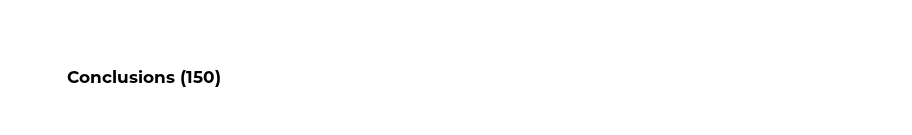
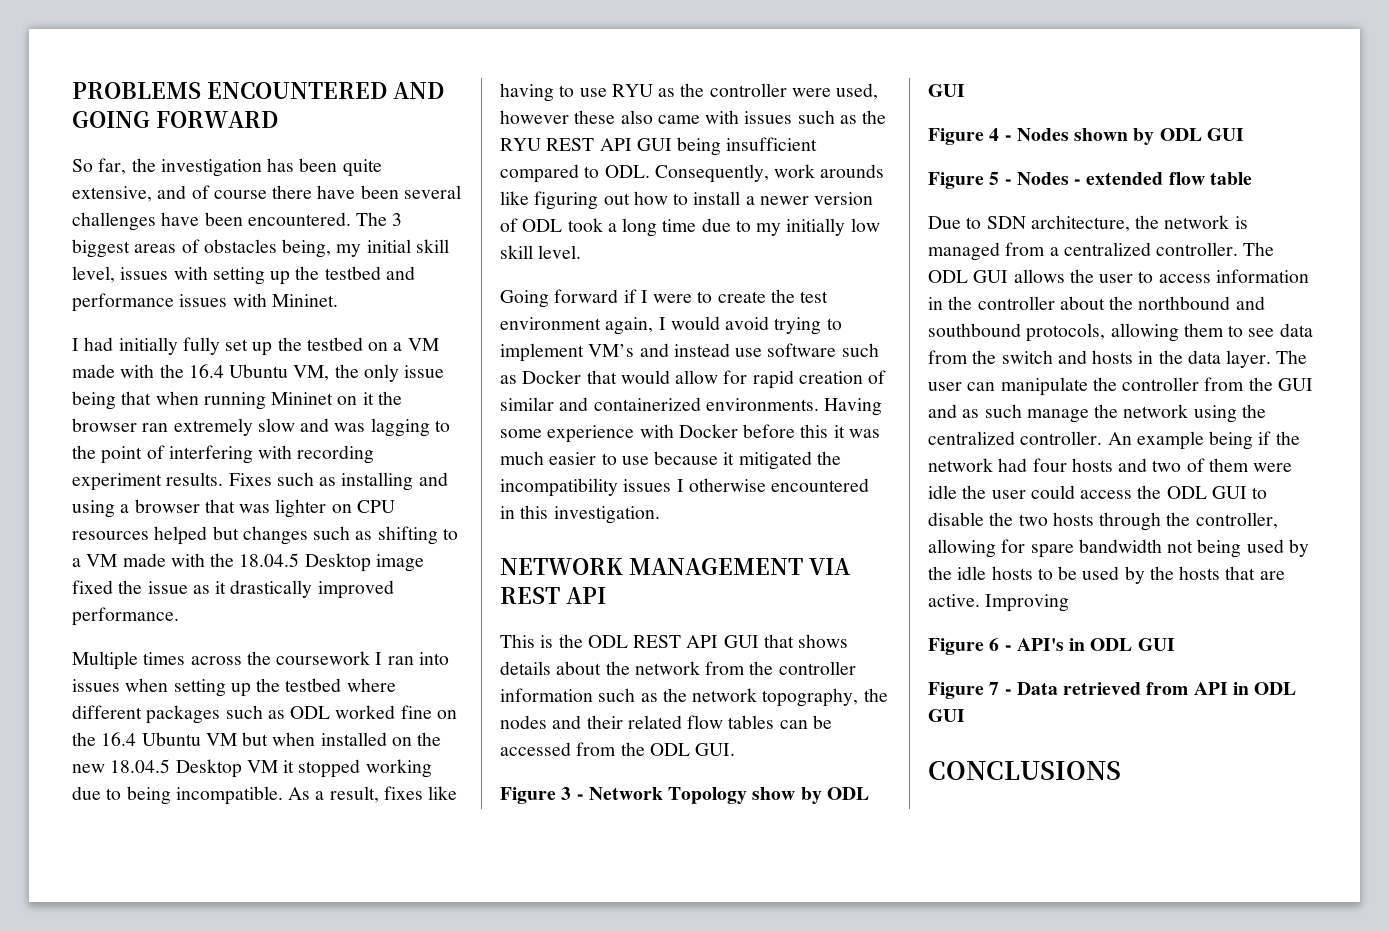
[67,70,221,87] Conclusions (150) -> [72,82,444,99] [72,111,278,128] [72,158,382,177] [72,185,461,202] [72,212,403,231] [72,239,449,258] [72,266,415,285] [72,293,338,312] [72,337,439,356] [72,364,445,382] [72,391,402,410] [72,418,450,437] [72,445,375,464] [72,472,448,491] [72,499,395,518] [72,526,458,545] [72,553,424,572] [72,580,394,599] [72,607,179,626] [72,651,449,670] [72,678,396,697] [72,705,457,724] [72,732,442,746] [72,759,432,778] [72,786,458,805] [500,83,879,102] [500,110,887,124] [500,137,818,156] [500,164,885,183] [500,191,874,210] [500,218,880,237] [500,245,582,259] [500,289,829,308] [500,316,842,335] [500,343,879,362] [500,370,887,389] [500,397,883,416] [500,424,880,443] [500,451,841,470] [500,478,870,497] [500,505,660,524] [500,558,851,575] [500,587,606,604] [500,634,849,648] [500,661,856,675] [500,688,888,707] [500,715,832,729] [500,742,736,756] [500,787,869,804] [928,84,965,97] [928,128,1244,145] [928,172,1252,189] [928,215,1248,232] [928,242,1275,261] [928,269,1309,283] [928,296,1265,310] [928,323,1313,342] [928,350,1308,368] [928,377,1313,396] [928,404,1266,423] [928,431,1300,450] [928,458,1293,472] [928,485,1268,499] [928,512,1278,531] [928,539,1309,558] [928,566,1285,584] [928,594,1070,612] [928,638,1175,655] [928,682,1297,699] [928,709,965,722] [928,761,1121,780] PROBLEMS ENCOUNTERED AND GOING FORWARD // So far, the investigation has been quite extensive, and of course there have been several challenges have been encountered. The 3 biggest areas of obstacles being, my initial skill level, issues with setting up the testbed and performance issues with Mininet. // I had initially fully set up the testbed on a VM made with the 16.4 Ubuntu VM, the only issue being that when running Mininet on it the browser ran extremely slow and was lagging to the point of interfering with recording experiment results. Fixes such as installing and using a browser that was lighter on CPU resources helped but changes such as shifting to a VM made with the 18.04.5 Desktop image fixed the issue as it drastically improved performance. // Multiple times across the coursework I ran into issues when setting up the testbed where different packages such as ODL worked fine on the 16.4 Ubuntu VM but when installed on the new 18.04.5 Desktop VM it stopped working due to being incompatible. As a result, fixes like having to use RYU as the controller were used, however these also came with issues such as the RYU REST API GUI being insufficient compared to ODL. Consequently, work arounds like figuring out how to install a newer version of ODL took a long time due to my initially low skill level. // Going forward if I were to create the test environment again, I would avoid trying to implement VM’s and instead use software such as Docker that would allow for rapid creation of similar and containerized environments. Having some experience with Docker before this it was much easier to use because it mitigated the incompatibility issues I otherwise encountered in this investigation. // NETWORK MANAGEMENT VIA REST API // This is the ODL REST API GUI that shows details about the network from the controller information such as the network topography, the nodes and their related flow tables can be accessed from the ODL GUI. // Figure 3 - Network Topology show by ODL GUI // Figure 4 - Nodes shown by ODL GUI // Figure 5 - Nodes - extended flow table // Due to SDN architecture, the network is managed from a centralized controller. The ODL GUI allows the user to access information in the controller about the northbound and southbound protocols, allowing them to see data from the switch and hosts in the data layer. The user can manipulate the controller from the GUI and as such manage the network using the centralized controller. An example being if the network had four hosts and two of them were idle the user could access the ODL GUI to disable the two hosts through the controller, allowing for spare bandwidth not being used by the idle hosts to be used by the hosts that are active. Improving // Figure 6 - API's in ODL GUI // Figure 7 - Data retrieved from API in ODL GUI // CONCLUSIONS

